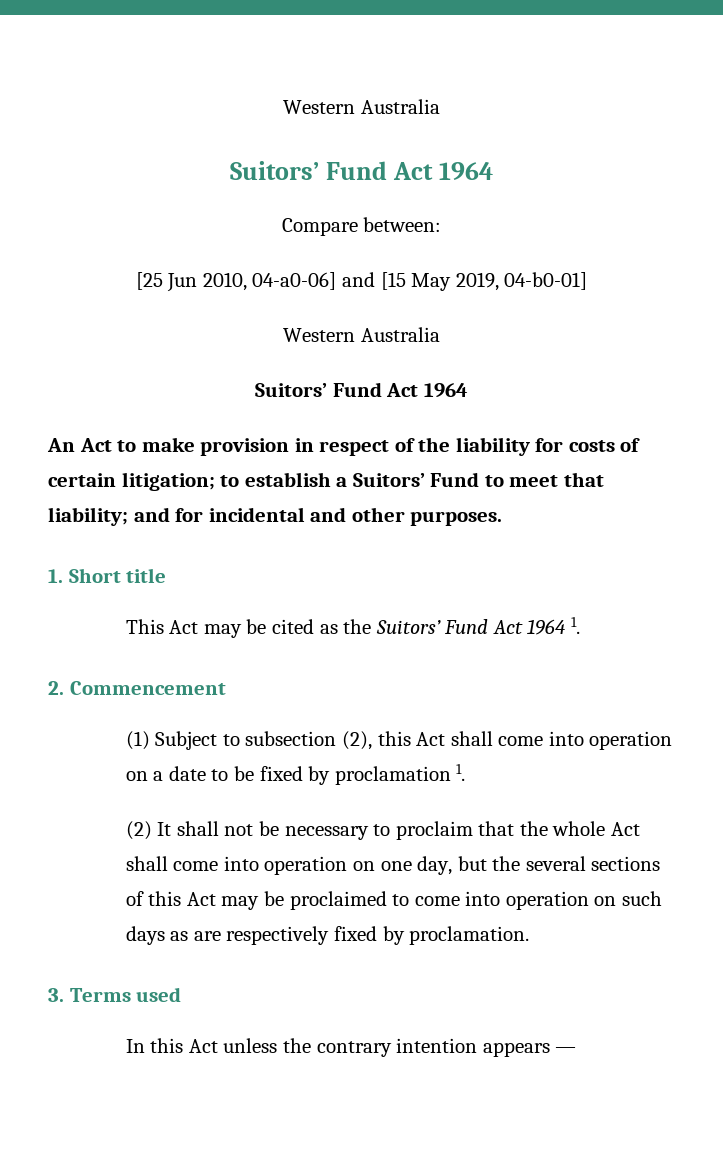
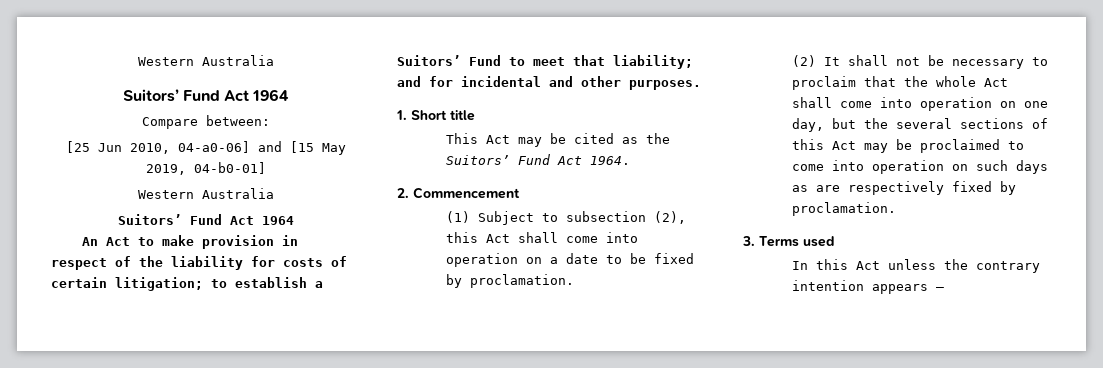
[527,617,580,635] 1964 1. -> [590,156,631,165] 1964.
[334,764,466,785] proclamation 1. -> [470,274,575,288] proclamation.

